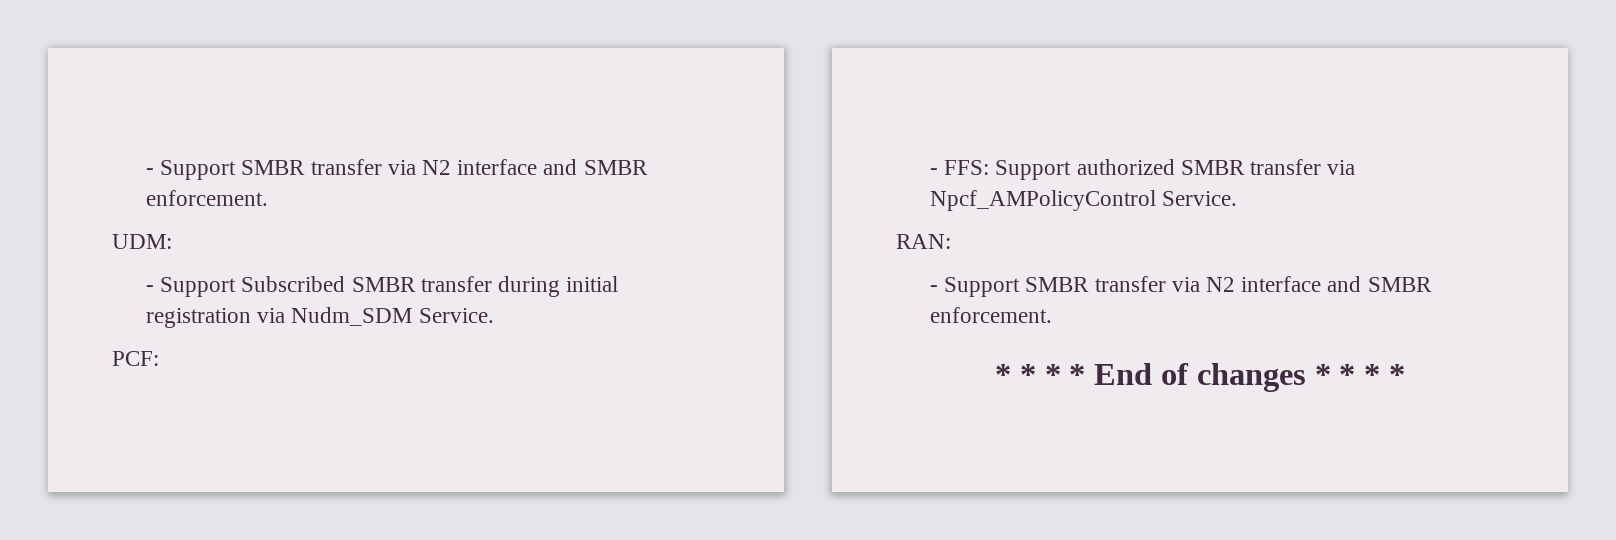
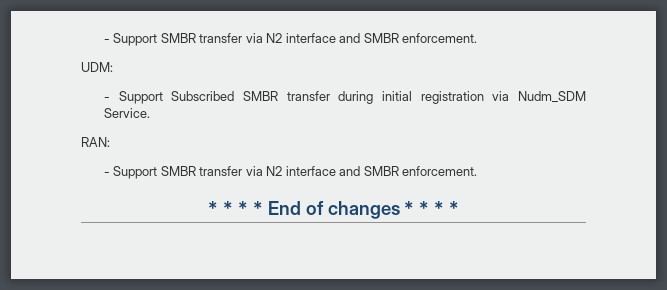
[112,351,159,366] [929,159,1356,180] [929,190,1238,211] // PCF: // - FFS: Support authorized SMBR transfer via Npcf_AMPolicyControl Service. -> (150, 113) none

